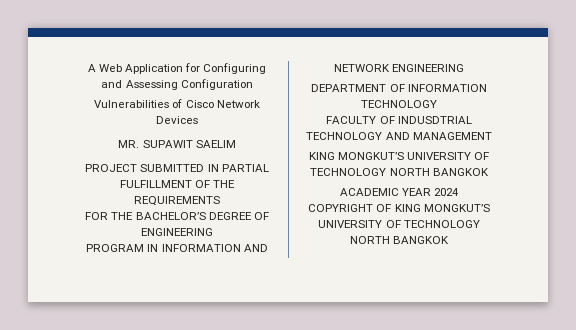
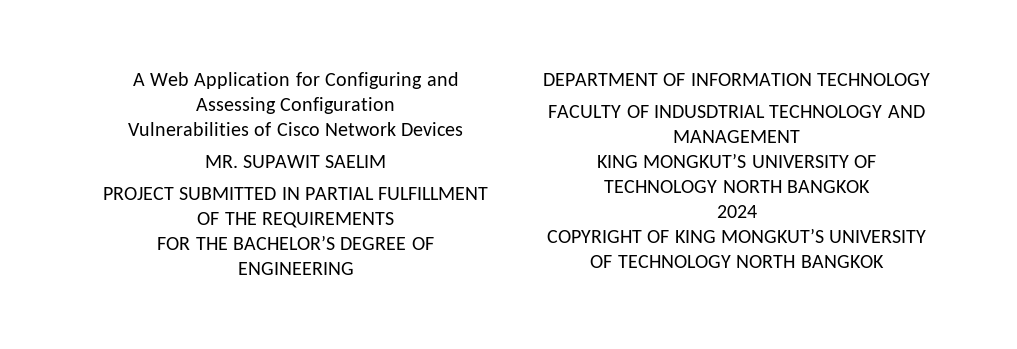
[86,244,268,252] [333,64,465,72] // PROGRAM IN INFORMATION AND NETWORK ENGINEERING -> (354, 268) none
[339,188,431,196] ACADEMIC YEAR -> (870, 186) none

